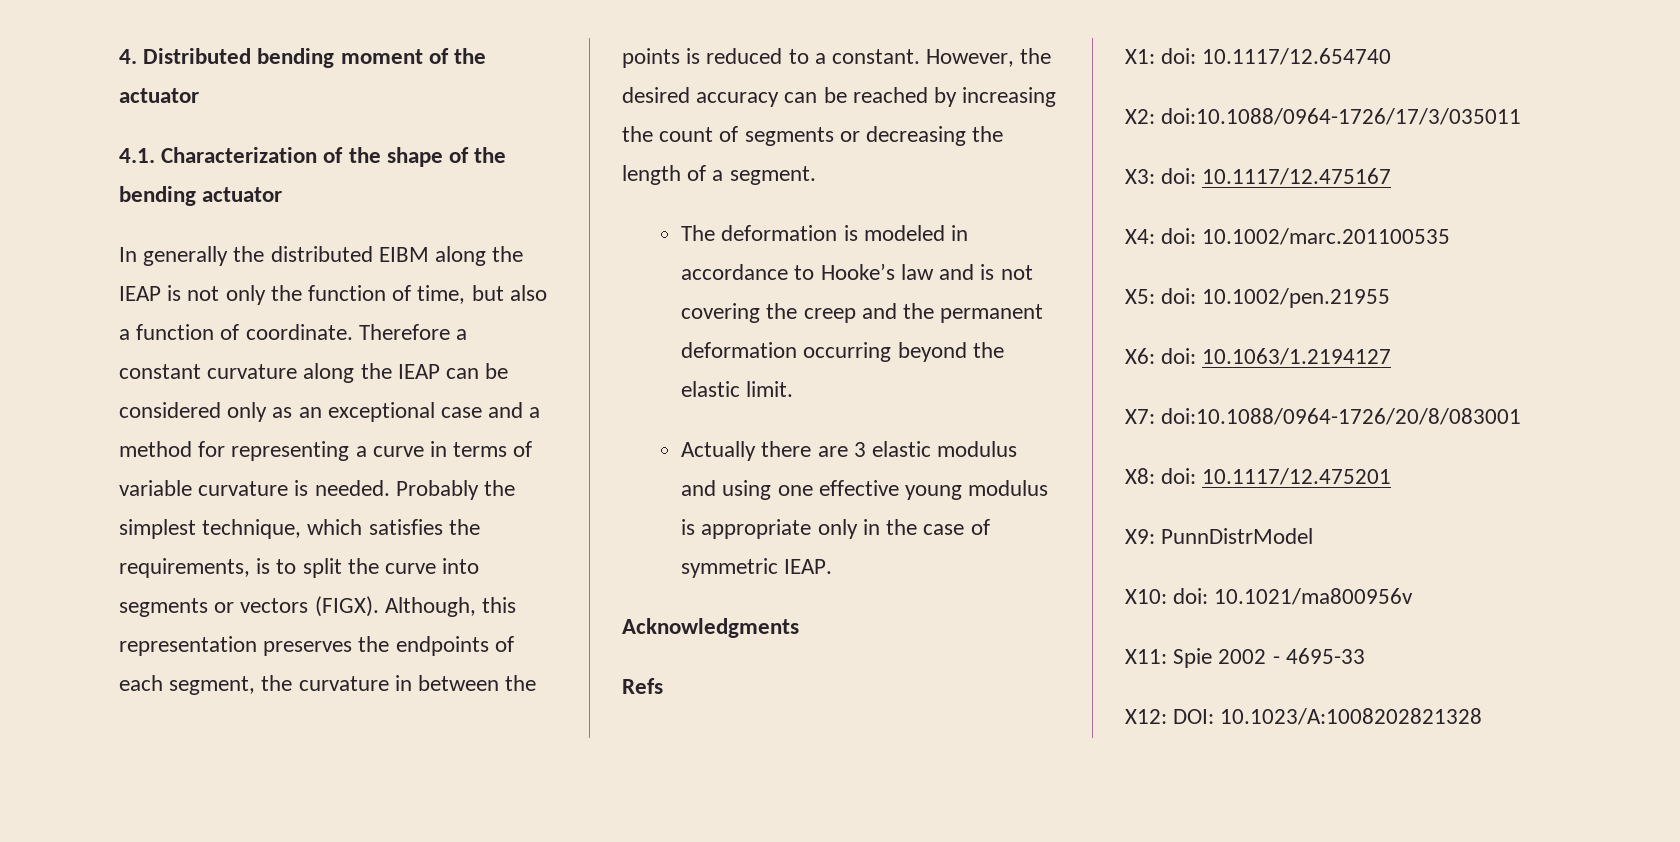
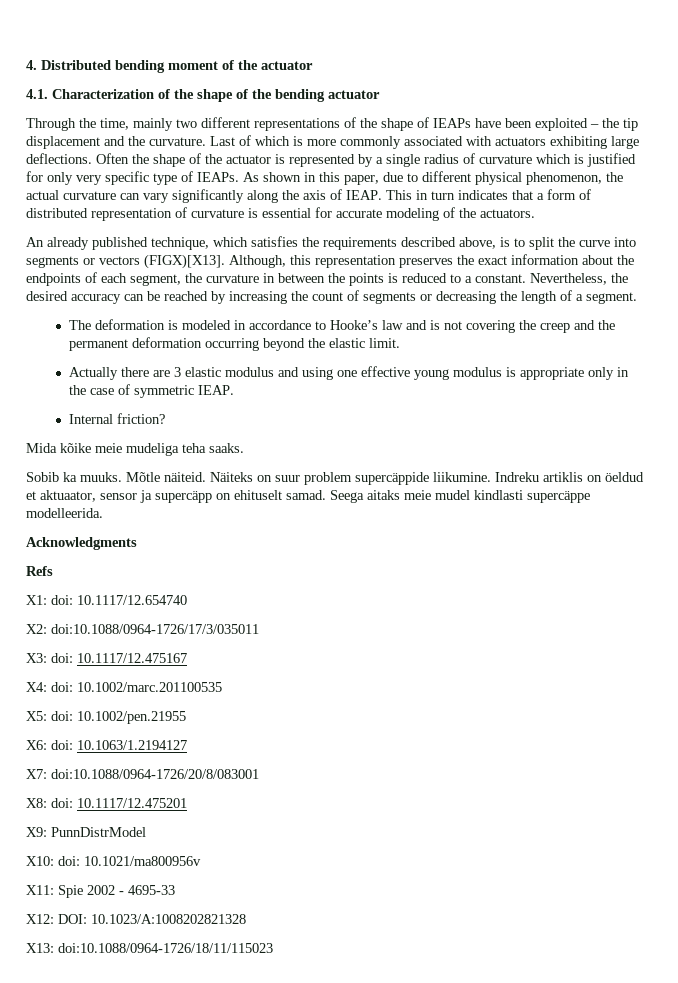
[119,246,524,266] [119,285,547,305] [119,324,468,340] [119,363,509,383] [119,402,541,422] [119,441,533,461] [119,480,516,500] [119,519,196,539] In generally the distributed EIBM along the IEAP is not only the function of time, but also a function of coordinate. Therefore a constant curvature along the IEAP can be considered only as an exceptional case and a method for representing a curve in terms of variable curvature is needed. Probably the simplest -> [26,117,638,131] [26,135,639,149] [26,153,636,167] [26,171,623,185] [26,189,591,203] [26,207,535,221] [26,237,148,250] Through the time, mainly two different representations of the shape of IEAPs have been exploited – the tip displacement and the curvature. Last of which is more commonly associated with actuators exhibiting large deflections. Often the shape of the actuator is represented by a single radius of curvature which is justified for only very specific type of IEAPs. As shown in this paper, due to different physical phenomenon, the actual curvature can vary significantly along the axis of IEAP. This in turn indicates that a form of distributed representation of curvature is essential for accurate modeling of the actuators. // An already published
[119,558,250,578] requirements, -> [323,237,496,250] requirements described above,
[314,596,379,617] (FIGX). -> [144,254,225,269] (FIGX)[X13].
(390, 644) none -> [478,254,634,265] exact information about the
[926,49,1015,67] However, -> [530,273,607,285] Nevertheless,
(833, 566) none -> [68,413,165,424] [26,443,244,456] [26,472,644,485] [26,490,590,503] [26,508,103,518] // Internal friction? // Mida kõike meie mudeliga teha saaks. // Sobib ka muuks. Mõtle näiteid. Näiteks on suur problem supercäppide liikumine. Indreku artiklis on öeldud et aktuaator, sensor ja supercäpp on ehituselt samad. Seega aitaks meie mudel kindlasti supercäppe modelleerida.
(1483, 716) none -> [26,943,273,953] // X13: doi:10.1088/0964-1726/18/11/115023

